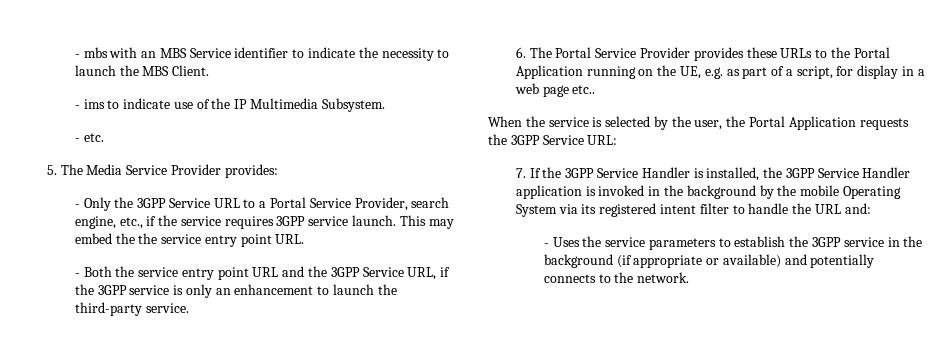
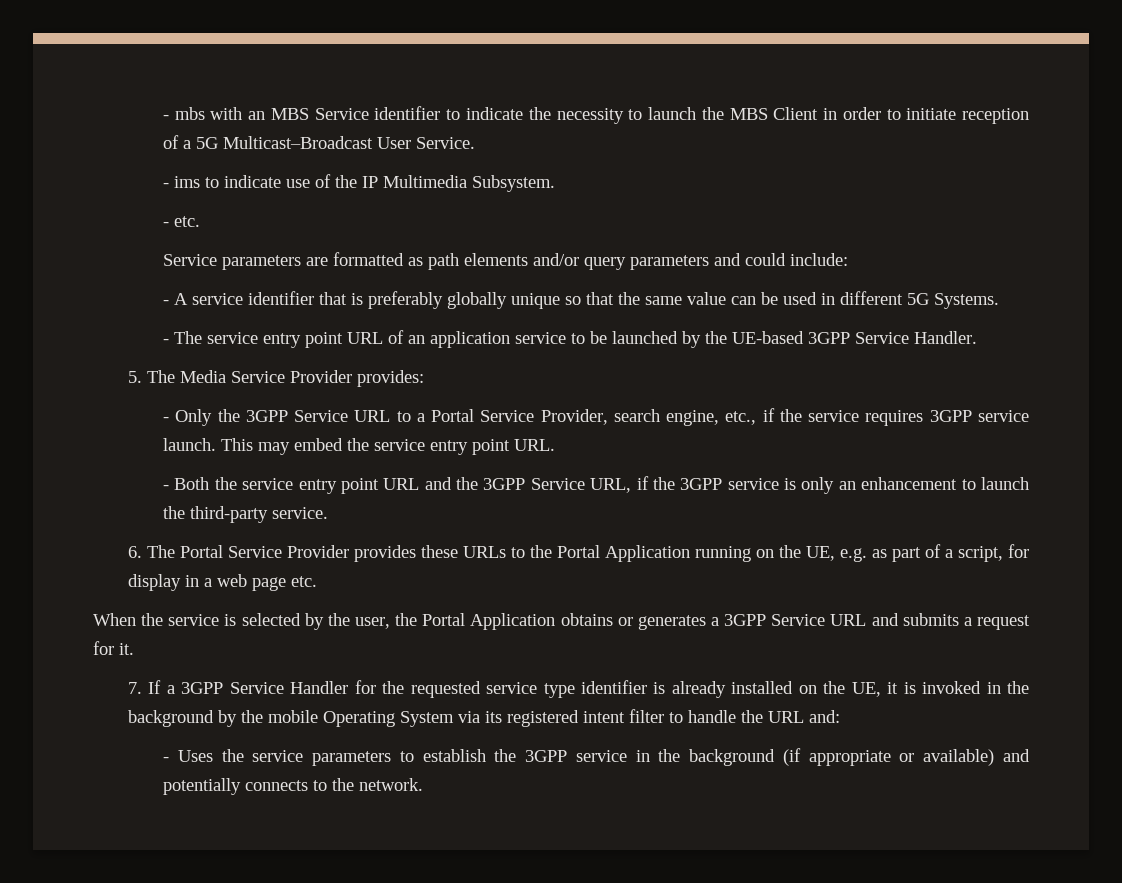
[172,65,210,76] Client. -> [773,107,1029,124] [162,135,475,149] Client in order to initiate reception of a 5G Multicast–Broadcast User Service.
(104, 137) none -> [162,252,848,270] [162,291,999,309] [162,330,977,348] // Service parameters are formatted as path elements and/or query parameters and could include: // - A service identifier that is preferably globally unique so that the same value can be used in different 5G Systems. // - The service entry point URL of an application service to be launched by the UE-based 3GPP Service Handler.
[138,233,158,244] the -> (369, 444) none
[572,85,596,94] etc.. -> [290,576,317,587] etc.
[859,118,909,130] [488,134,618,145] requests the 3GPP Service URL: -> [560,613,1030,630] [93,641,134,655] obtains or generates a 3GPP Service URL and submits a request for it.
[542,167,911,181] [515,185,582,199] the 3GPP Service Handler is installed, the 3GPP Service Handler application -> [166,680,899,698] a 3GPP Service Handler for the requested service type identifier is already installed on the UE, it

